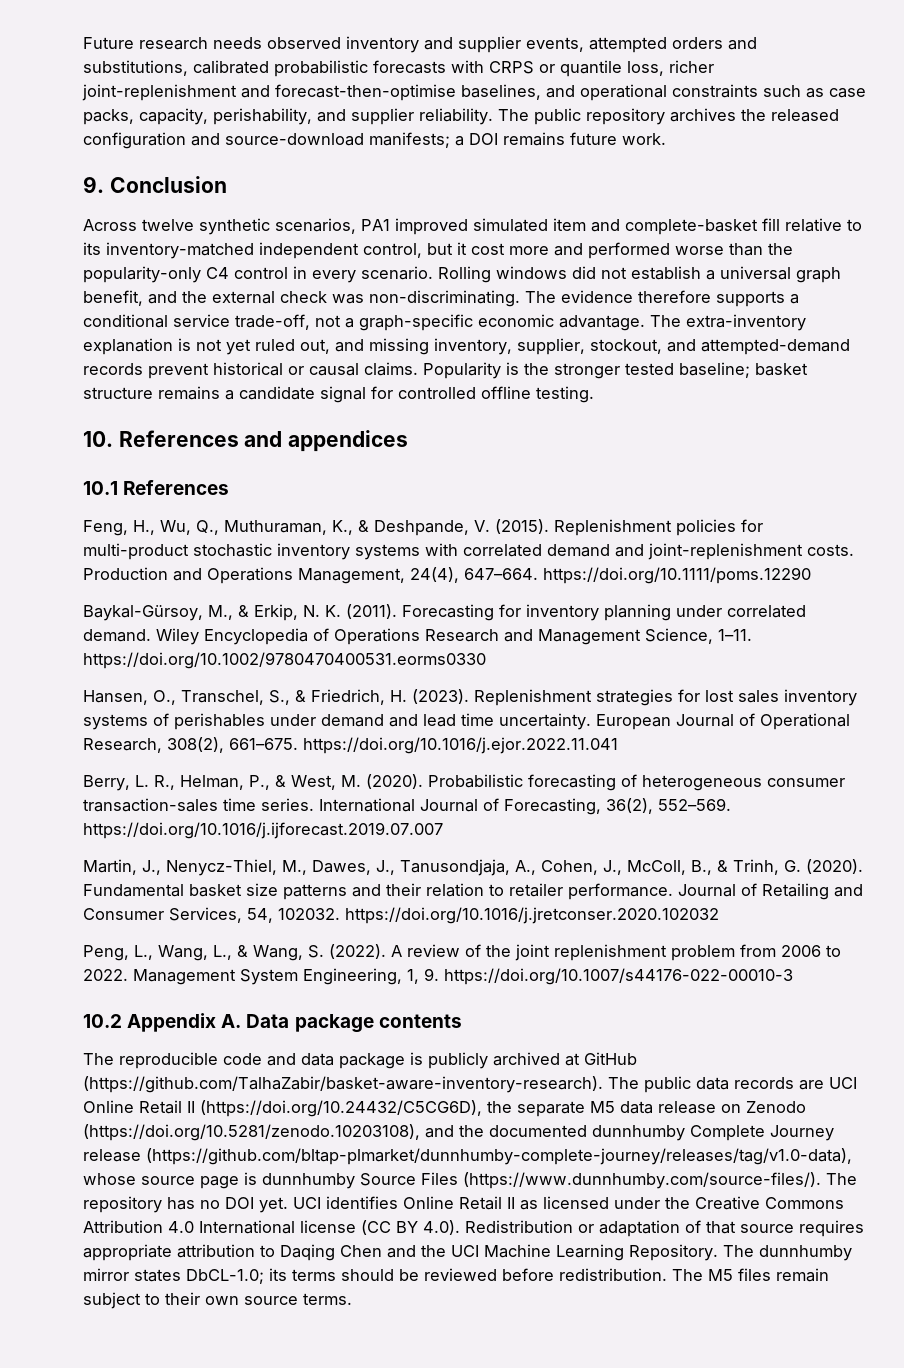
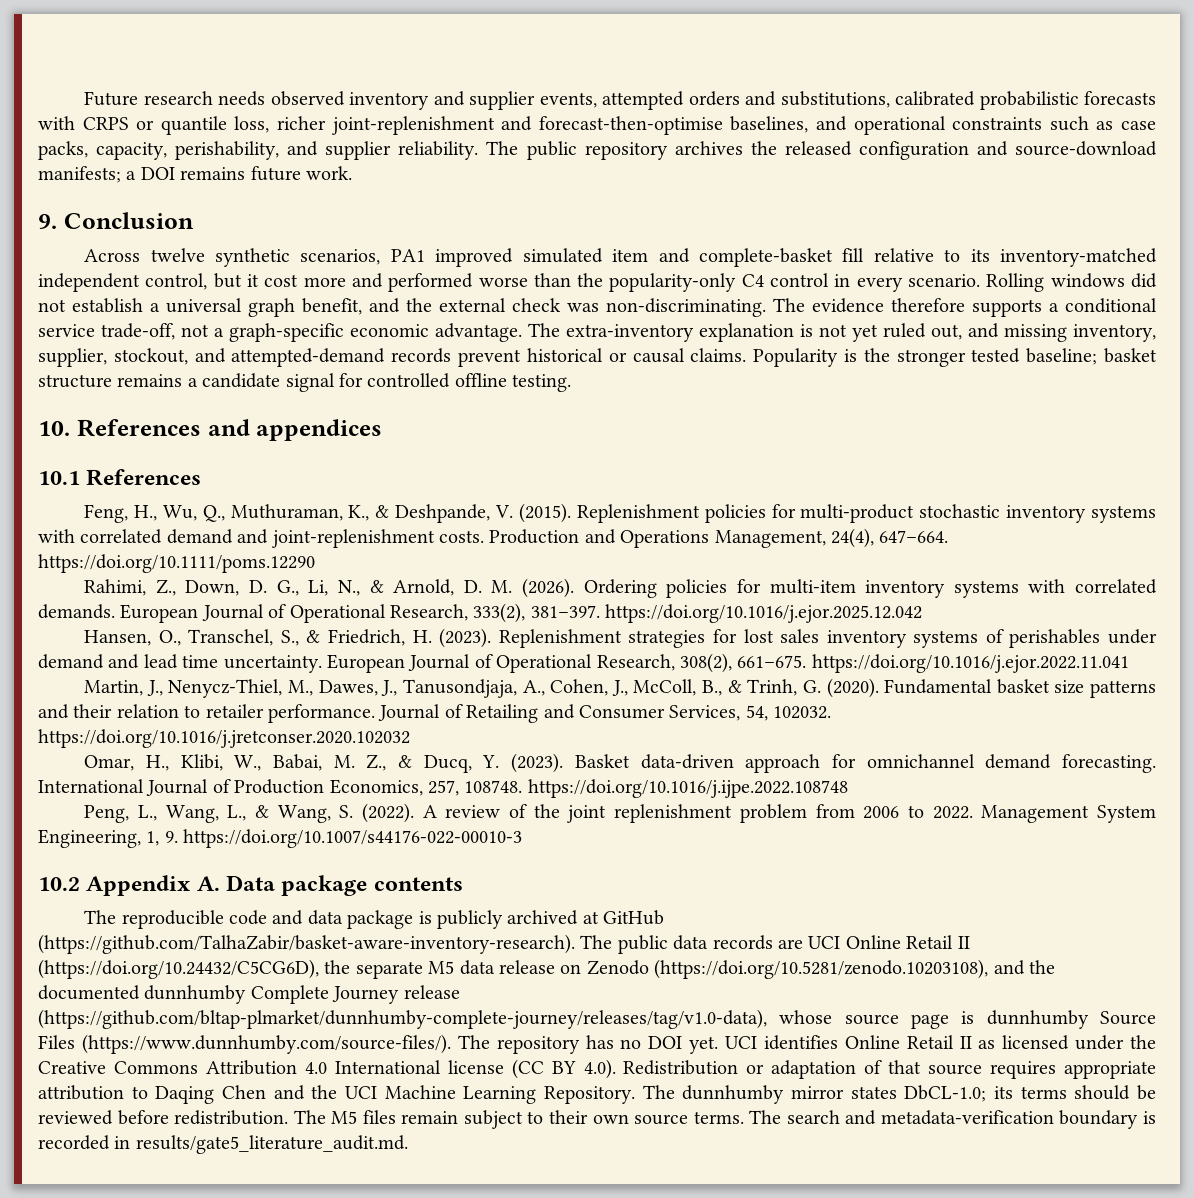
[83,604,806,621] [83,628,752,645] [83,652,486,669] Baykal-Gürsoy, M., & Erkip, N. K. (2011). Forecasting for inventory planning under correlated demand. Wiley Encyclopedia of Operations Research and Management Science, 1–11. https://doi.org/10.1002/9780470400531.eorms0330 -> [84,578,1157,598] [38,603,923,623] Rahimi, Z., Down, D. G., Li, N., & Arnold, D. M. (2026). Ordering policies for multi-item inventory systems with correlated demands. European Journal of Operational Research, 333(2), 381–397. https://doi.org/10.1016/j.ejor.2025.12.042
[83,774,845,791] [83,798,731,815] [83,822,443,839] // Berry, L. R., Helman, P., & West, M. (2020). Probabilistic forecasting of heterogeneous consumer transaction-sales time series. International Journal of Forecasting, 36(2), 552–569. https://doi.org/10.1016/j.ijforecast.2019.07.007 -> (1129, 663) none
(719, 915) none -> [84,753,1156,773] [38,779,848,798] // Omar, H., Klibi, W., Babai, M. Z., & Ducq, Y. (2023). Basket data-driven approach for omnichannel demand forecasting. International Journal of Production Economics, 257, 108748. https://doi.org/10.1016/j.ijpe.2022.108748
(352, 1299) none -> [749,1110,1156,1129] [38,1135,408,1154] The search and metadata-verification boundary is recorded in results/gate5_literature_audit.md.

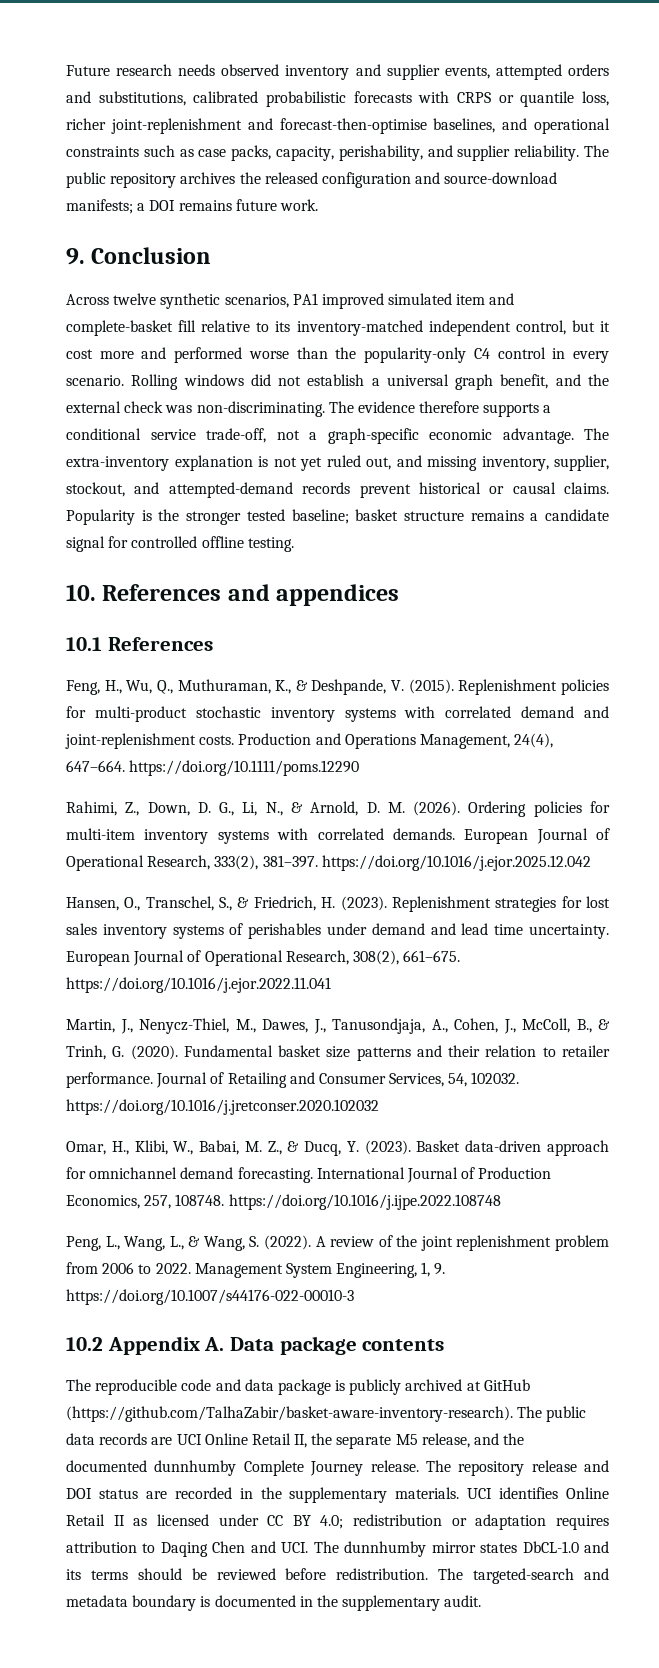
[957,936,970,949] [38,959,319,979] II (https://doi.org/10.24432/C5CG6D), -> [294,1434,308,1448] II,
[459,959,989,979] data release on Zenodo (https://doi.org/10.5281/zenodo.10203108), -> [421,1433,470,1448] release,
[403,985,460,999] [38,1009,1157,1029] [38,1034,719,1054] release (https://github.com/bltap-plmarket/dunnhumby-complete-journey/releases/tag/v1.0-data), whose source page is dunnhumby Source Files (https://www.dunnhumby.com/source-files/). The repository has no DOI yet. -> [370,1460,609,1476] [66,1487,460,1503] release. The repository release and DOI status are recorded in the supplementary materials.
[1130,1035,1156,1049] [38,1059,1156,1079] the Creative Commons Attribution 4.0 International license (CC BY 4.0). Redistribution or adaptation of that source requires appropriate -> [267,1514,609,1530] CC BY 4.0; redistribution or adaptation requires
[311,1085,635,1104] the UCI Machine Learning Repository. -> [281,1542,309,1553] UCI.
[904,1085,987,1102] DbCL-1.0; -> [522,1541,609,1553] DbCL-1.0 and
[331,1110,1156,1129] [38,1135,408,1154] M5 files remain subject to their own source terms. The search and metadata-verification boundary is recorded in results/gate5_literature_audit.md. -> [473,1568,610,1584] [66,1595,482,1611] targeted-search and metadata boundary is documented in the supplementary audit.

